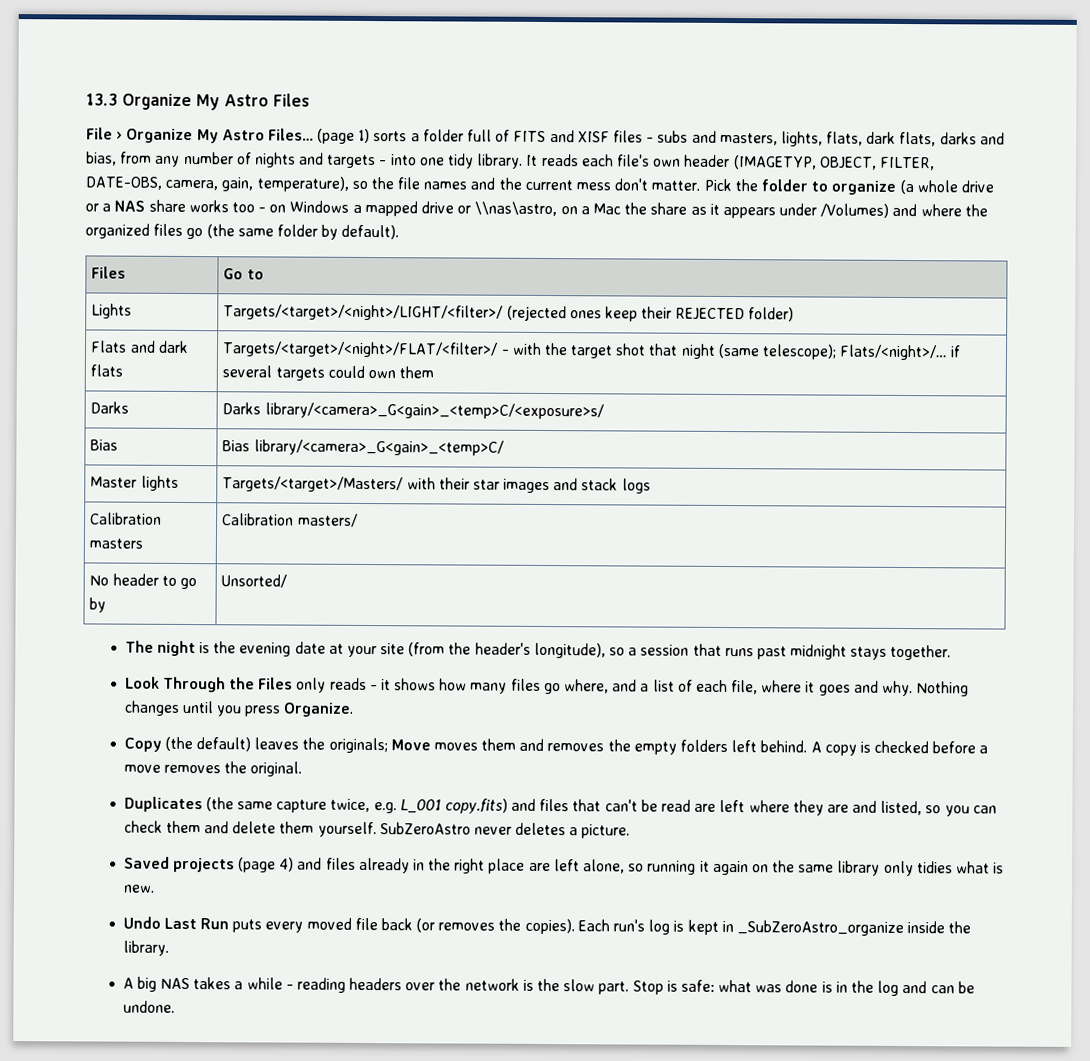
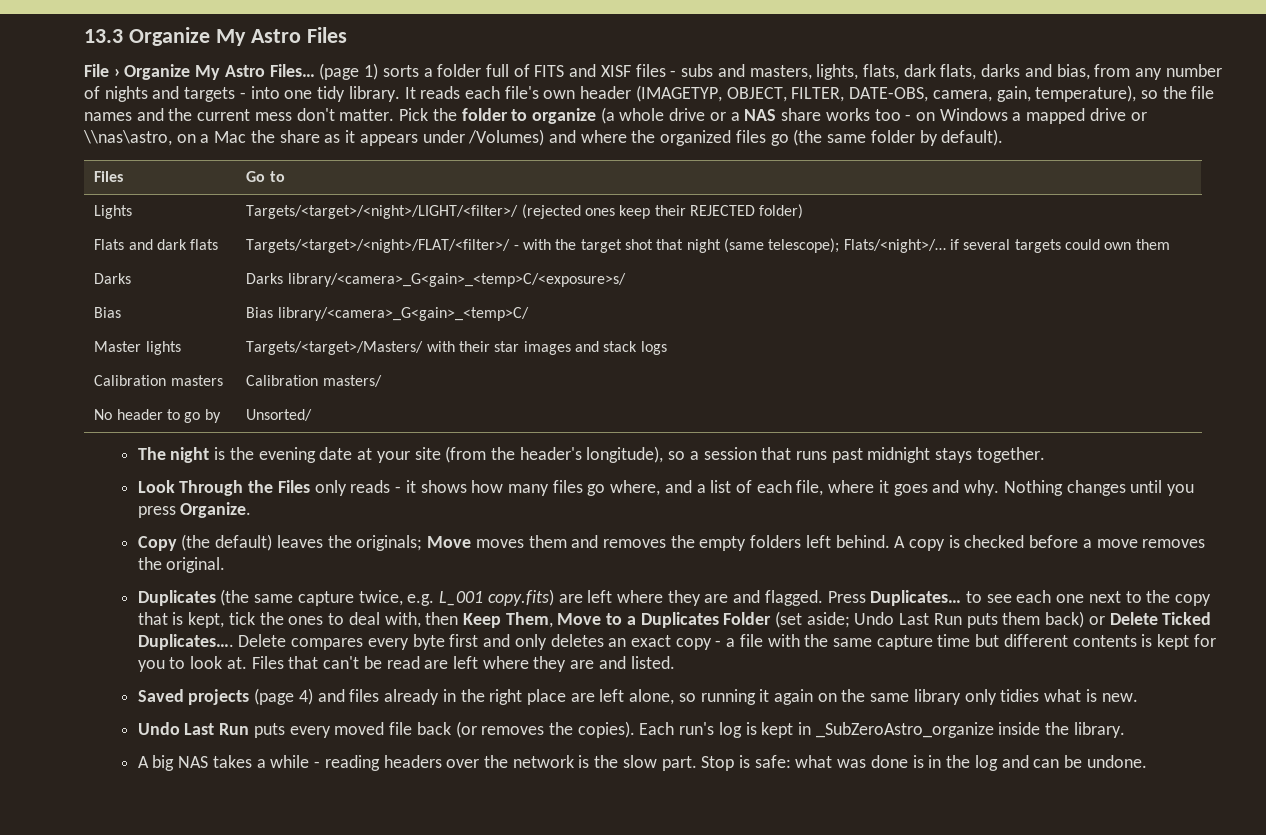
[511,798,570,812] and files -> [558,590,1212,606] [137,611,1212,628] [137,634,1216,650] [137,656,284,672] are left where they are and flagged. Press Duplicates… to see each one next to the copy that is kept, tick the ones to deal with, then Keep Them, Move to a Duplicates Folder (set aside; Undo Last Run puts them back) or Delete Ticked Duplicates…. Delete compares every byte first and only deletes an exact copy - a file with the same capture time but different contents is kept for you to look at. Files
[880,800,997,817] [123,820,631,839] listed, so you can check them and delete them yourself. SubZeroAstro never deletes a picture. -> [630,656,675,669] listed.

